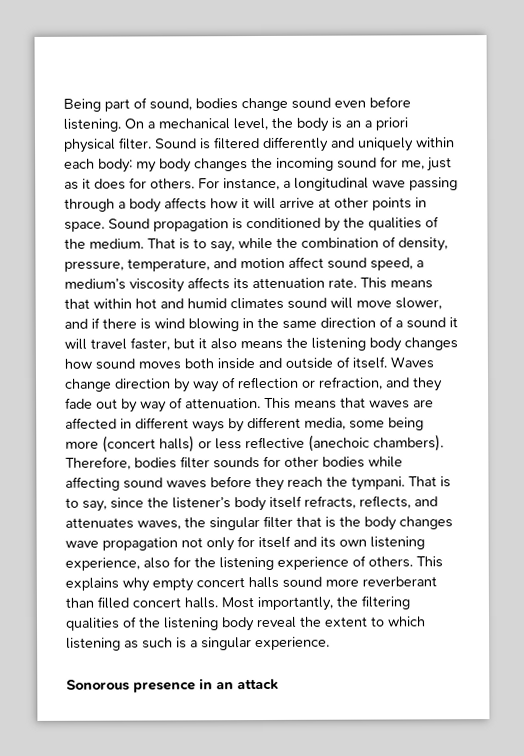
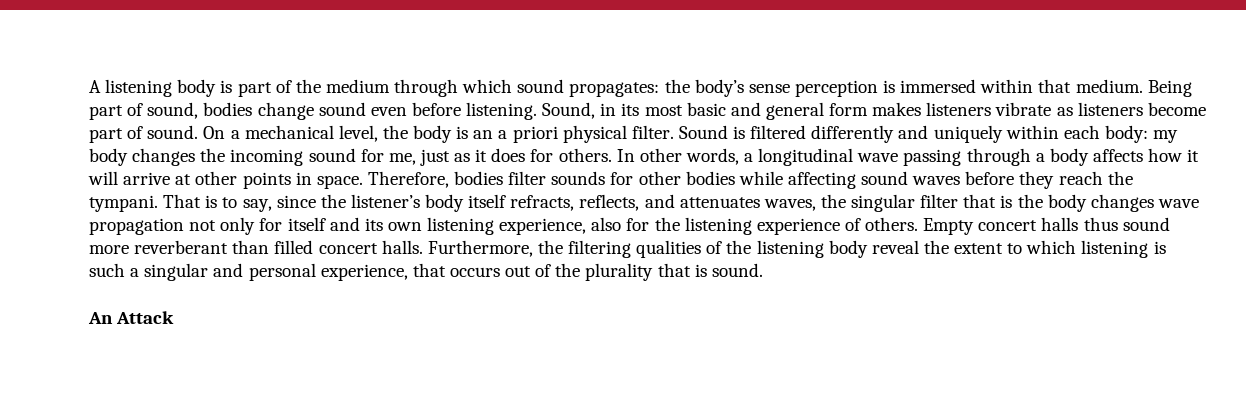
(63, 105) none -> [89,79,1143,97] A listening body is part of the medium through which sound propagates: the body’s sense perception is immersed within that medium.
(121, 125) none -> [542,102,1206,120] [89,125,199,143] Sound, in its most basic and general form makes listeners vibrate as listeners become part of sound.
[198,177,280,191] For instance, -> [616,148,739,165] In other words,
[108,216,439,232] [64,236,448,253] [64,256,424,272] [64,277,433,293] [64,297,442,310] [64,316,458,332] [64,337,458,352] [64,356,434,370] [65,376,443,393] [65,397,434,413] [65,416,424,433] [65,434,444,453] Sound propagation is conditioned by the qualities of the medium. That is to say, while the combination of density, pressure, temperature, and motion affect sound speed, a medium’s viscosity affects its attenuation rate. This means that within hot and humid climates sound will move slower, and if there is wind blowing in the same direction of a sound it will travel faster, but it also means the listening body changes how sound moves both inside and outside of itself. Waves change direction by way of reflection or refraction, and they fade out by way of attenuation. This means that waves are affected in different ways by different media, some being more (concert halls) or less reflective (anechoic chambers). -> (363, 182) none
[416,556,443,568] [65,577,194,592] This explains why empty -> [923,218,975,235] Empty
(279, 582) none -> [1083,217,1118,231] thus
[221,596,333,612] Most importantly, -> [427,240,533,257] Furthermore,
[124,636,330,651] [66,678,279,693] as such is a singular experience. // Sonorous presence in an attack -> [1153,241,1166,254] [89,263,763,281] [88,311,175,324] is such a singular and personal experience, that occurs out of the plurality that is sound. // An Attack

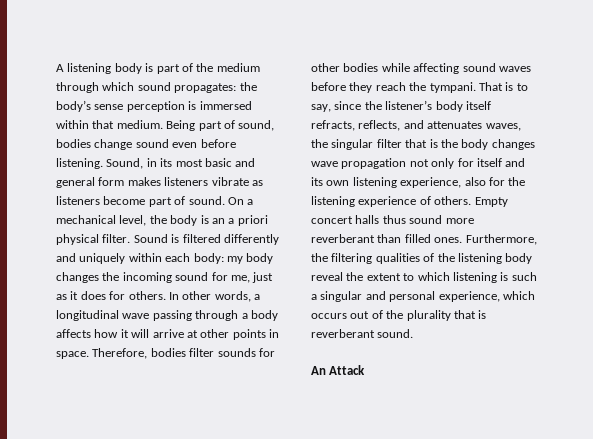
[318,240,423,254] concert halls. -> [434,237,463,243] ones.
[412,263,446,277] that -> [502,291,535,300] which
(707, 270) none -> [311,329,375,338] reverberant

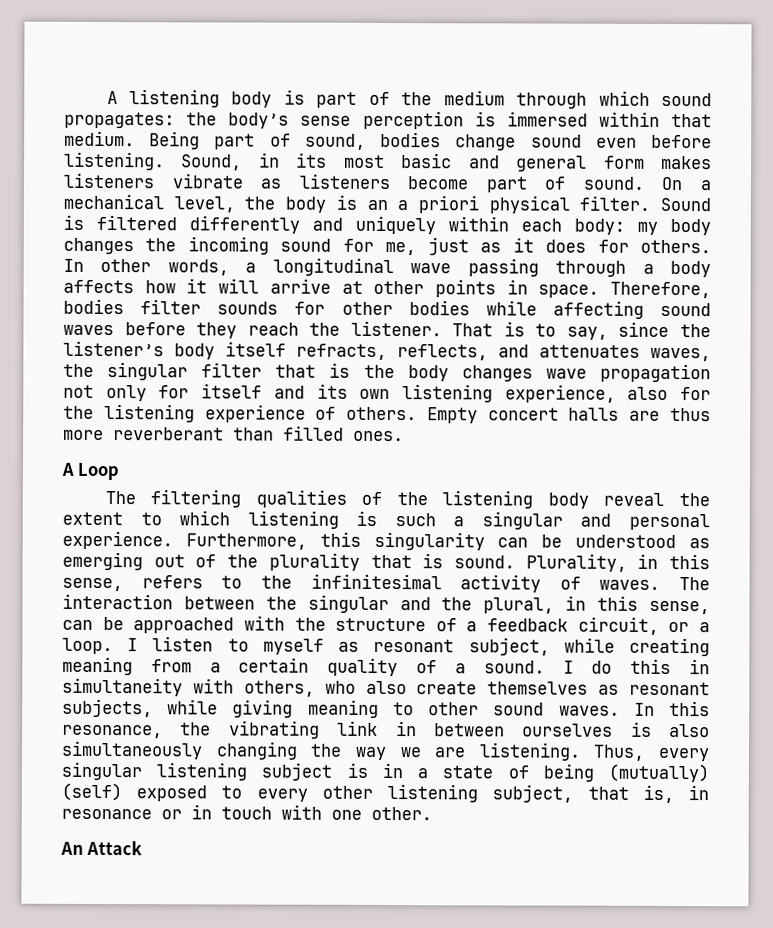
[429,82,476,93] tympani. -> [350,320,442,337] listener.
[382,215,443,224] thus sound -> [629,407,711,422] are thus
[465,234,537,245] [311,253,328,262] Furthermore, the -> [61,462,121,481] [104,491,136,505] // A Loop // The
[438,291,535,302] [311,313,347,319] experience, which occurs -> [62,530,710,551] [62,551,143,571] experience. Furthermore, this singularity can be understood as emerging
[311,329,414,338] reverberant sound. -> [453,553,710,572] [62,573,710,593] [62,593,711,615] [62,615,710,635] [62,636,710,657] [62,656,711,677] [62,677,710,697] [62,698,710,718] [62,720,710,739] [61,740,710,762] [61,761,709,783] [61,782,709,804] [61,804,432,821] sound. Plurality, in this sense, refers to the infinitesimal activity of waves. The interaction between the singular and the plural, in this sense, can be approached with the structure of a feedback circuit, or a loop. I listen to myself as resonant subject, while creating meaning from a certain quality of a sound. I do this in simultaneity with others, who also create themselves as resonant subjects, while giving meaning to other sound waves. In this resonance, the vibrating link in between ourselves is also simultaneously changing the way we are listening. Thus, every singular listening subject is in a state of being (mutually) (self) exposed to every other listening subject, that is, in resonance or in touch with one other.

